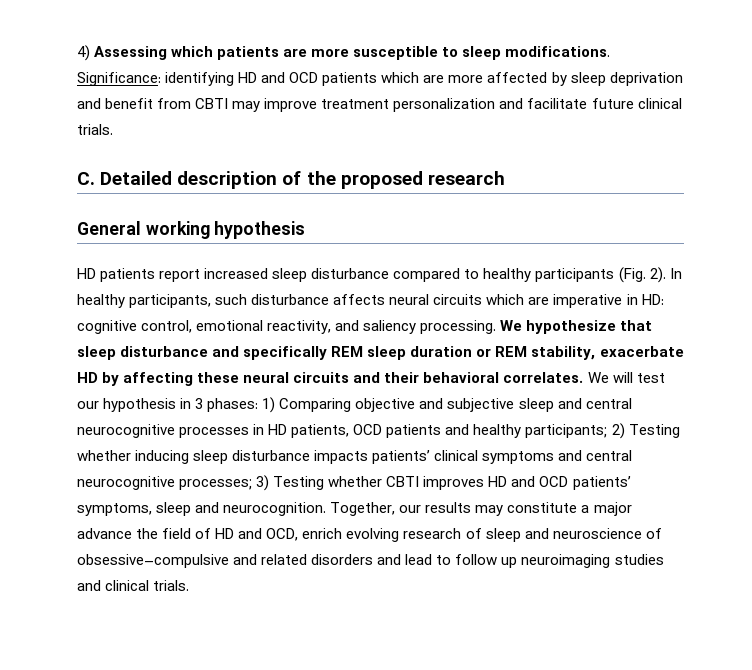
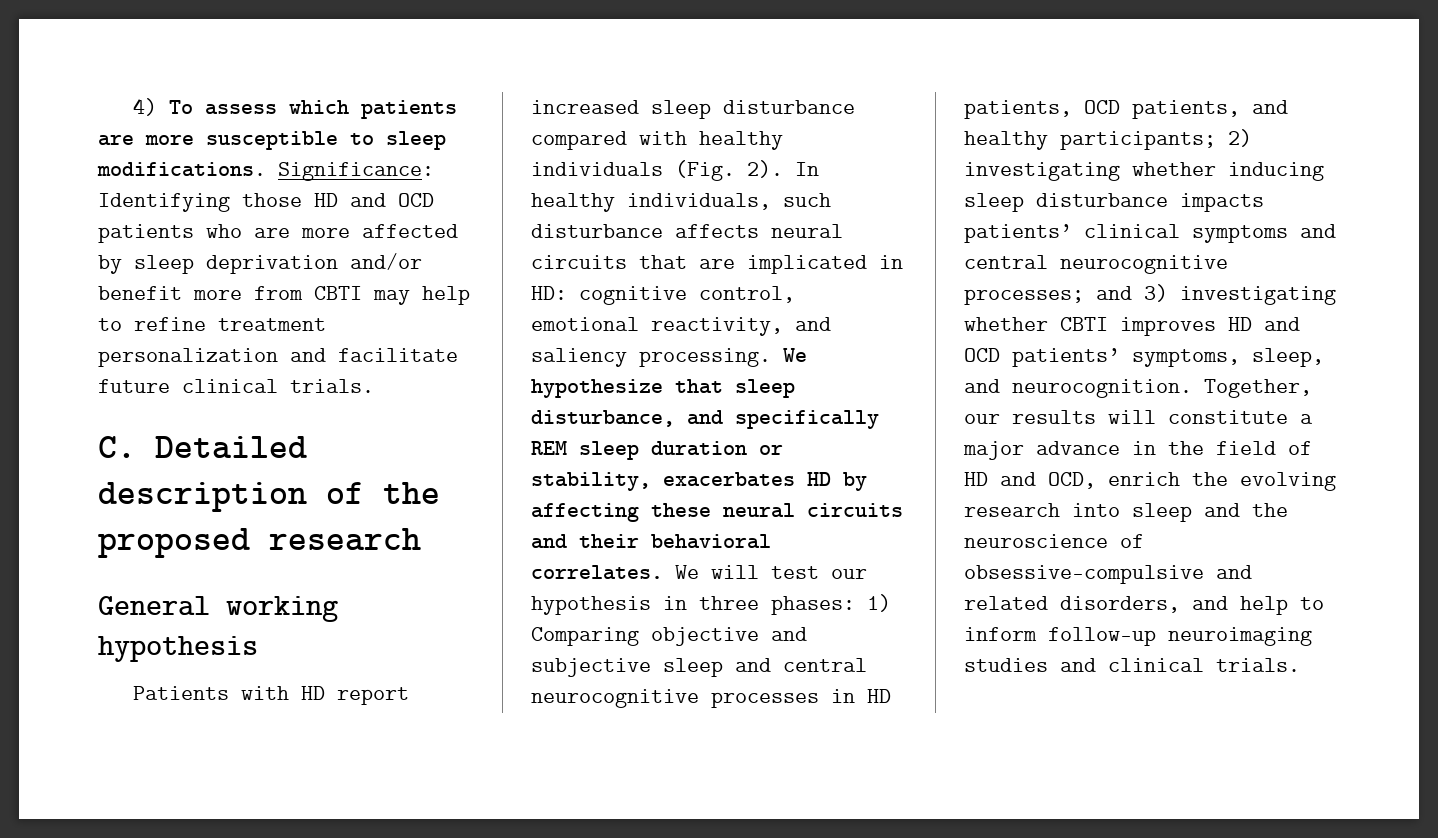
[94,46,168,60] Assessing -> [168,100,277,115] To assess
[165,72,235,86] identifying -> [98,193,302,212] Identifying those
[381,72,420,83] which -> [206,224,242,238] who
[77,98,318,112] and benefit from CBTI may improve -> [350,253,422,270] [98,286,470,305] [98,317,206,331] and/or benefit more from CBTI may help to refine
[77,268,156,282] HD patients -> [132,686,325,700] Patients with HD
[464,268,615,282] to healthy participants -> [639,131,783,150] [531,162,663,176] with healthy individuals
[129,294,212,308] participants, -> [627,193,771,210] individuals,
[486,294,623,308] which are imperative -> [639,255,867,274] that are implicated
[120,346,209,357] disturbance -> [531,410,675,427] disturbance,
[495,346,684,360] REM stability, exacerbate -> [531,472,795,491] stability, exacerbates
[195,398,204,409] 3 -> [699,596,759,610] three
[386,424,442,438] patients -> [1132,100,1240,119] patients,
[628,424,680,438] Testing -> [964,162,1120,181] investigating
[256,475,325,491] 3) Testing -> [1096,284,1336,305] and 3) investigating
[156,502,192,516] sleep -> [1252,348,1324,367] sleep,
[475,505,504,516] may -> [1108,410,1156,424] will
(132, 533) none -> [1132,441,1156,455] in
(343, 533) none -> [1192,472,1228,486] the
[465,528,549,542] of sleep and -> [1072,503,1288,522] into sleep and the
[311,554,518,568] disorders and lead to follow up -> [1060,596,1324,615] [964,627,1156,646] disorders, and help to inform follow-up

